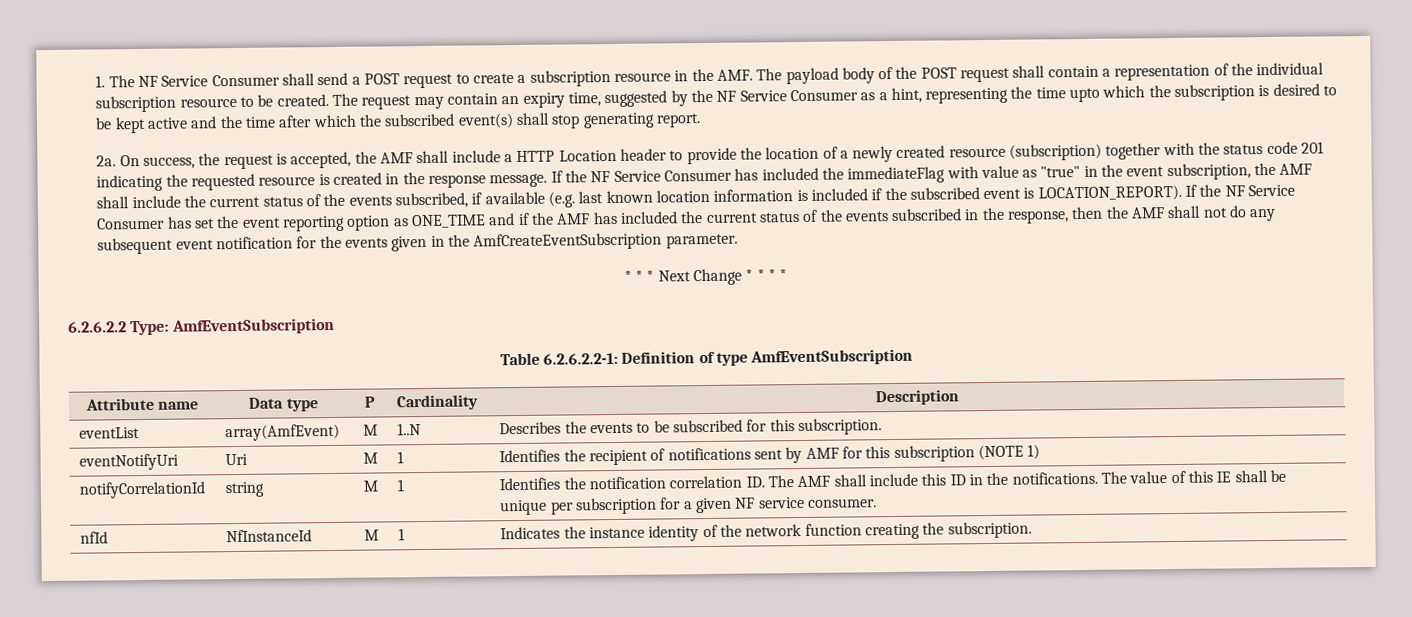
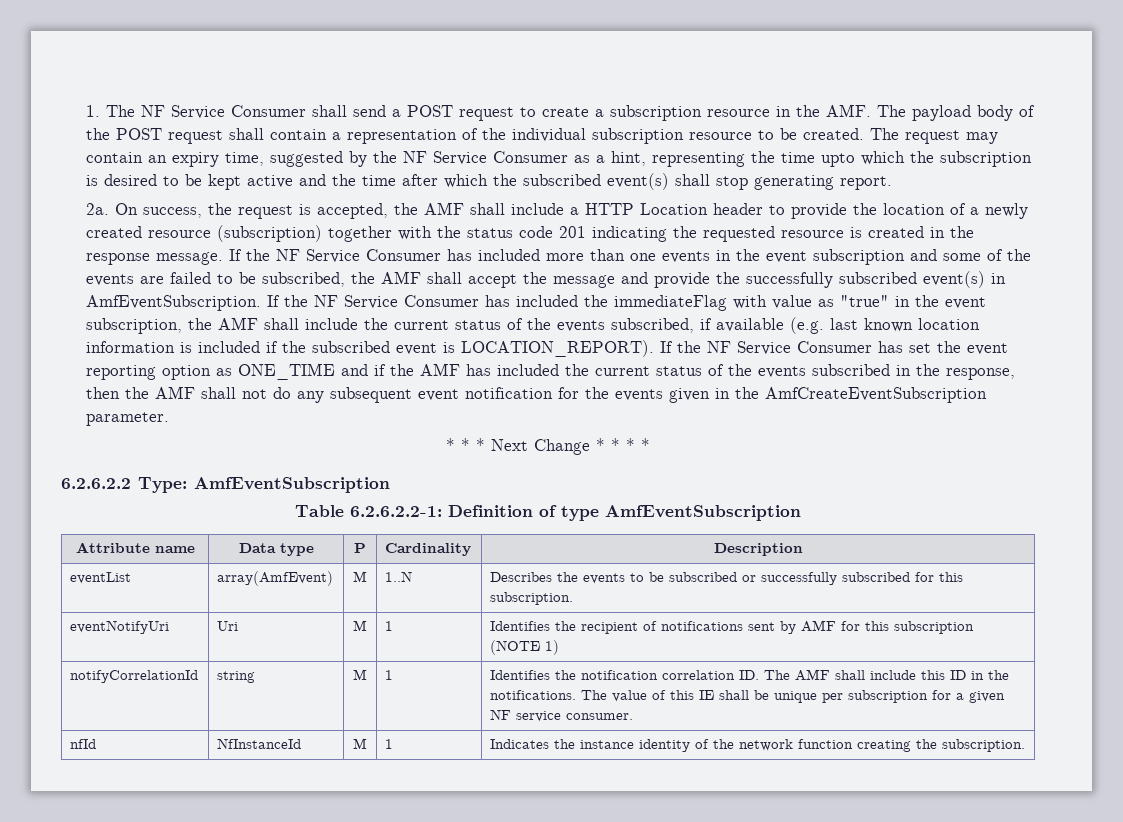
(819, 174) none -> [545,249,1031,265] [85,271,1006,288] [85,295,578,311] more than one events in the event subscription and some of the events are failed to be subscribed, the AMF shall accept the message and provide the successfully subscribed event(s) in AmfEventSubscription. If the NF Service Consumer has included
(744, 426) none -> [742,572,911,585] or successfully subscribed

